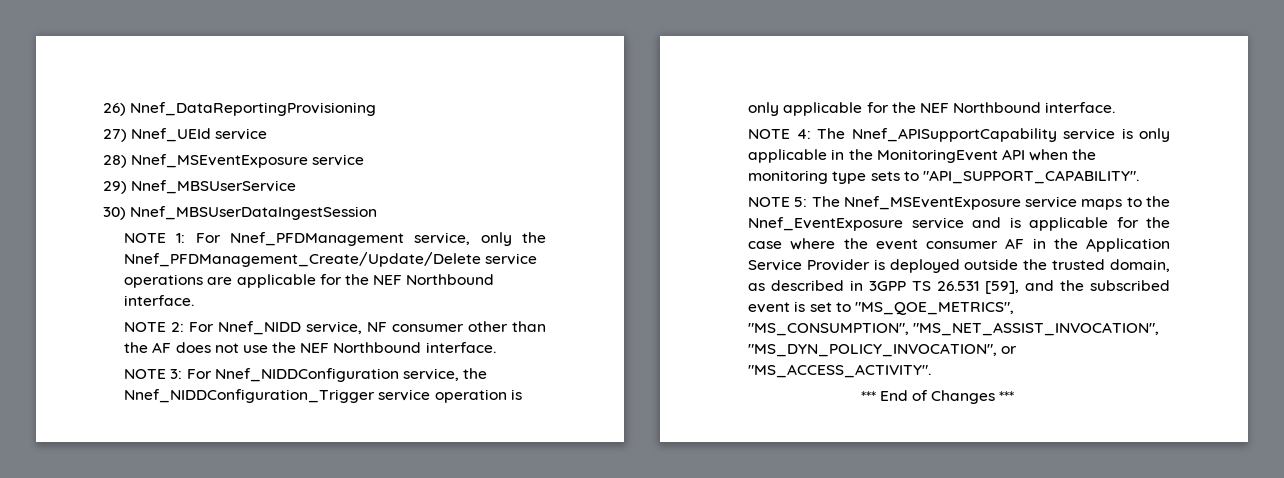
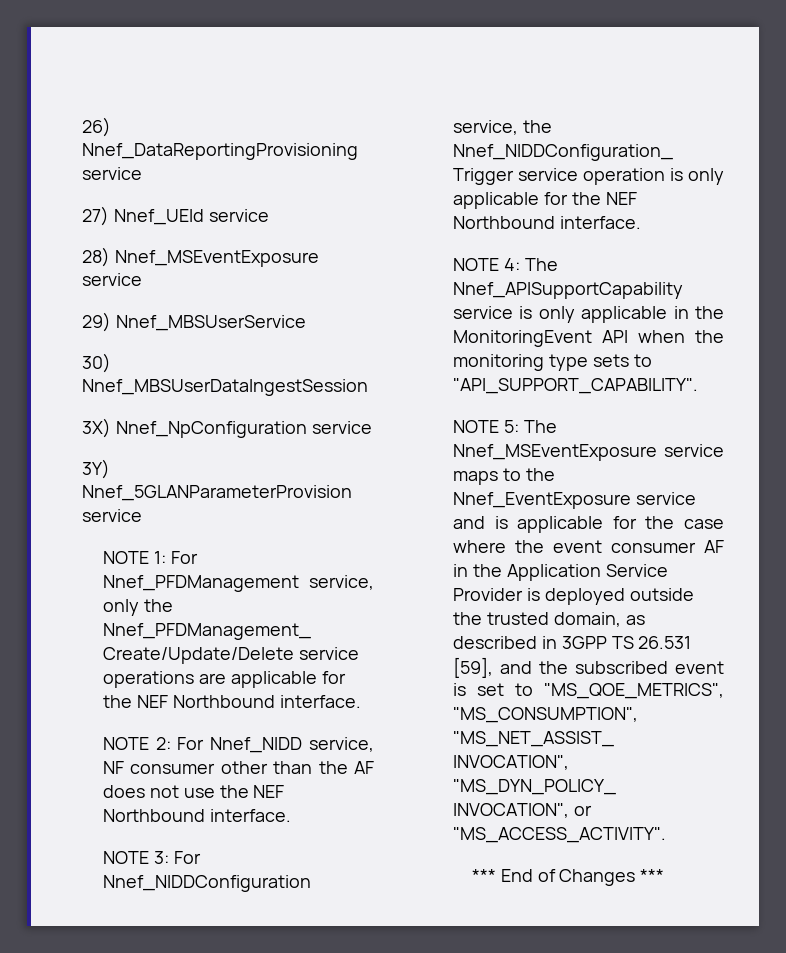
(376, 109) none -> [82,167,143,180] service
(377, 213) none -> [82,418,373,438] [82,459,111,479] [82,485,353,501] [82,509,143,522] // 3X) Nnef_NpConfiguration service // 3Y) Nnef_5GLANParameterProvision service

